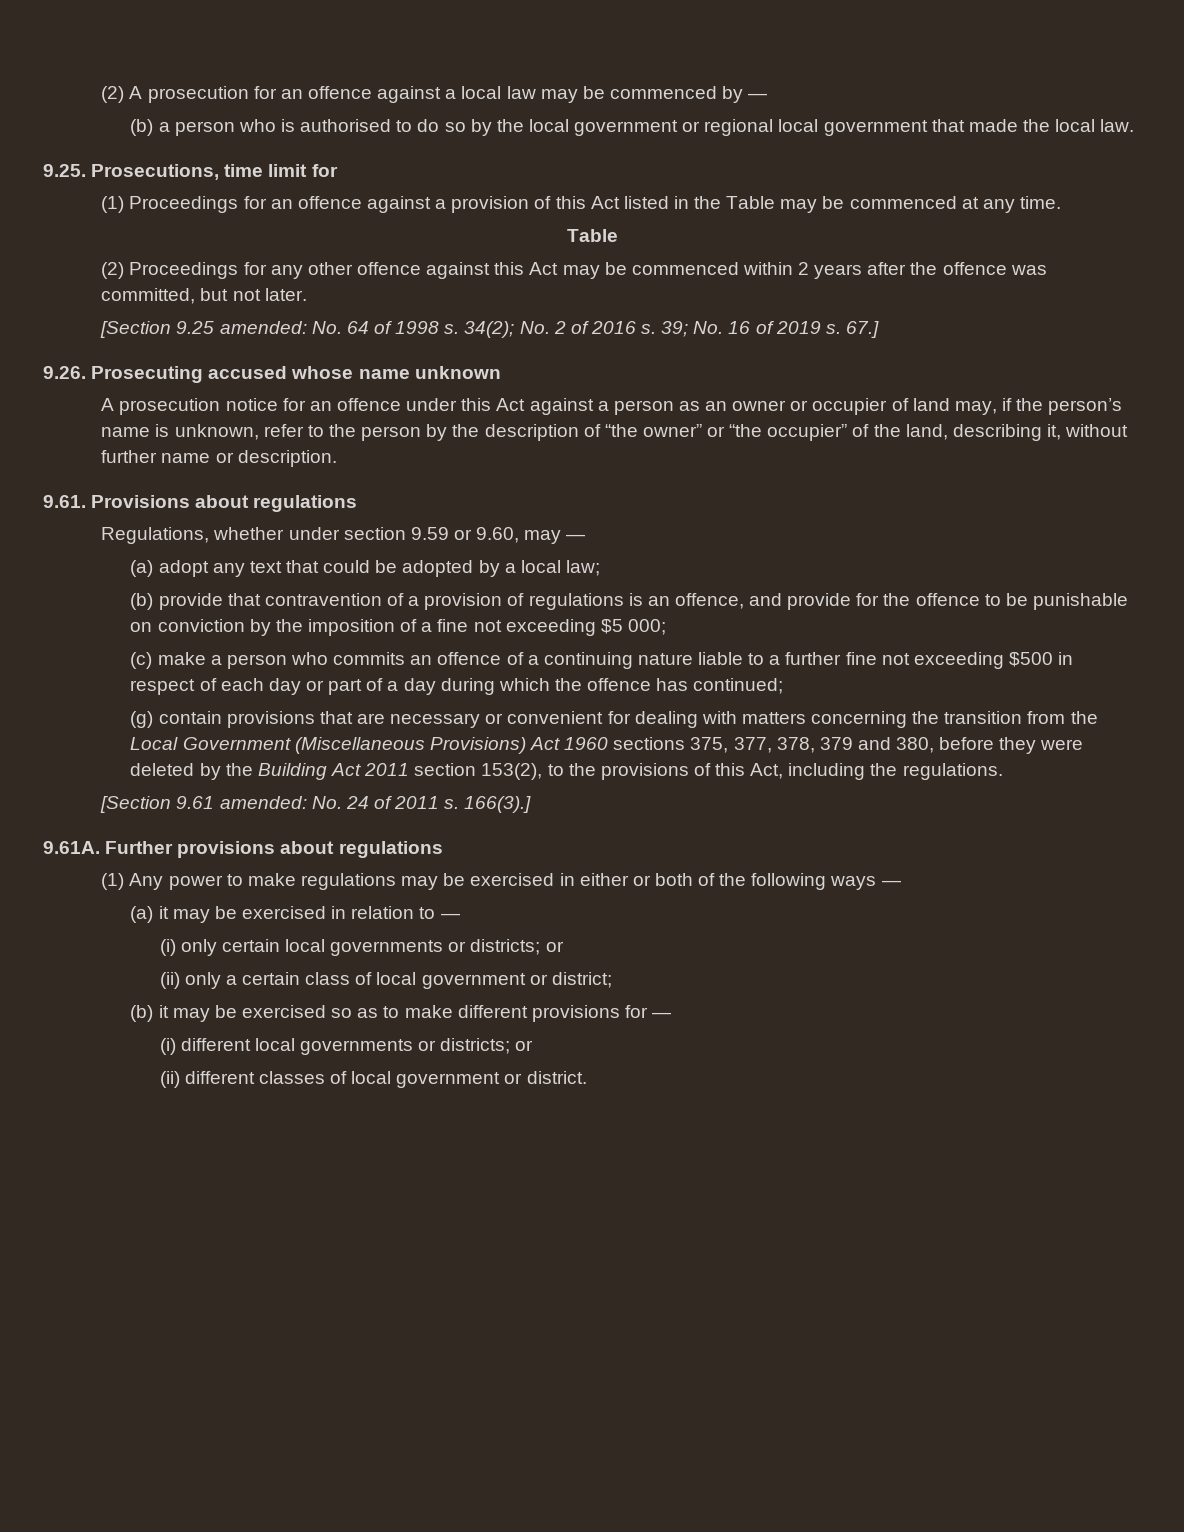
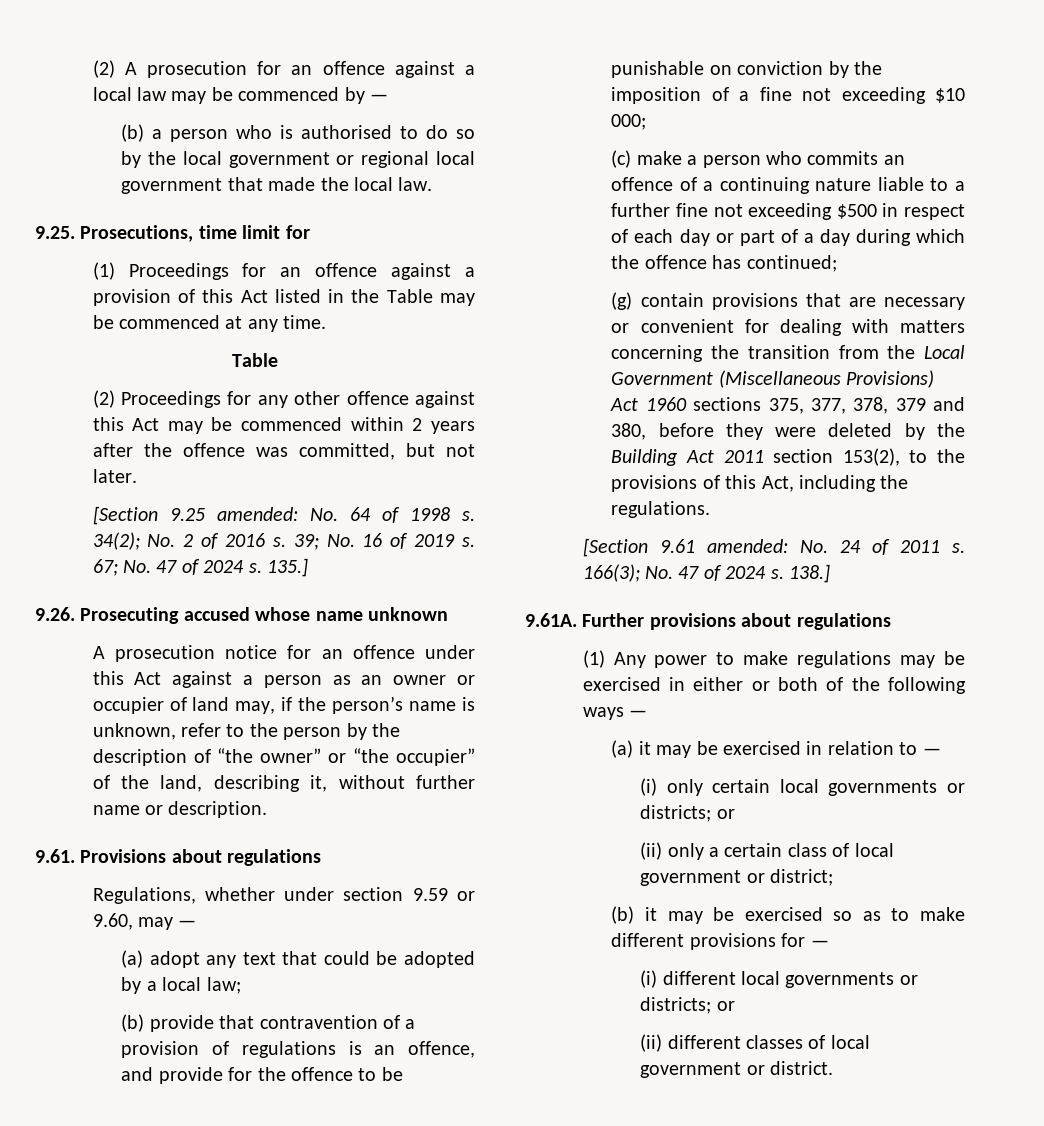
[845,321,879,338] 67.] -> [92,558,309,577] 67; No. 47 of 2024 s. 135.]
[600,619,623,634] $5 -> [935,88,966,103] $10
[464,796,532,813] 166(3).] -> [582,564,831,583] 166(3); No. 47 of 2024 s. 138.]

